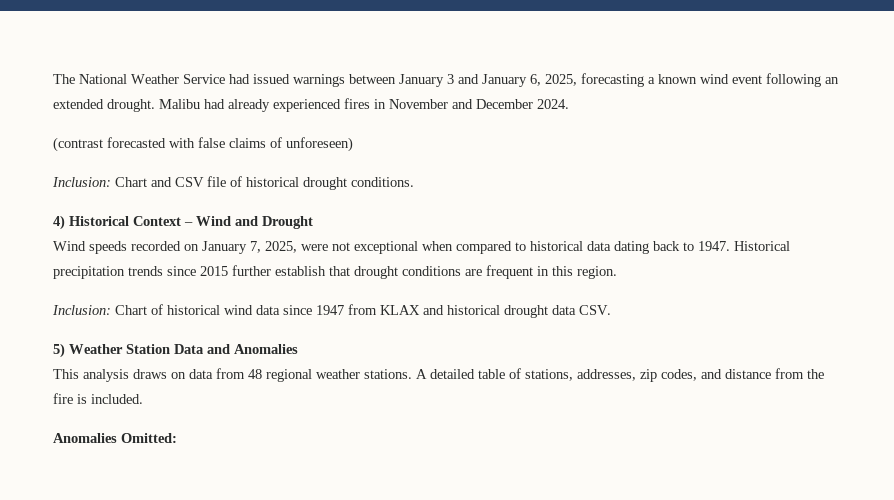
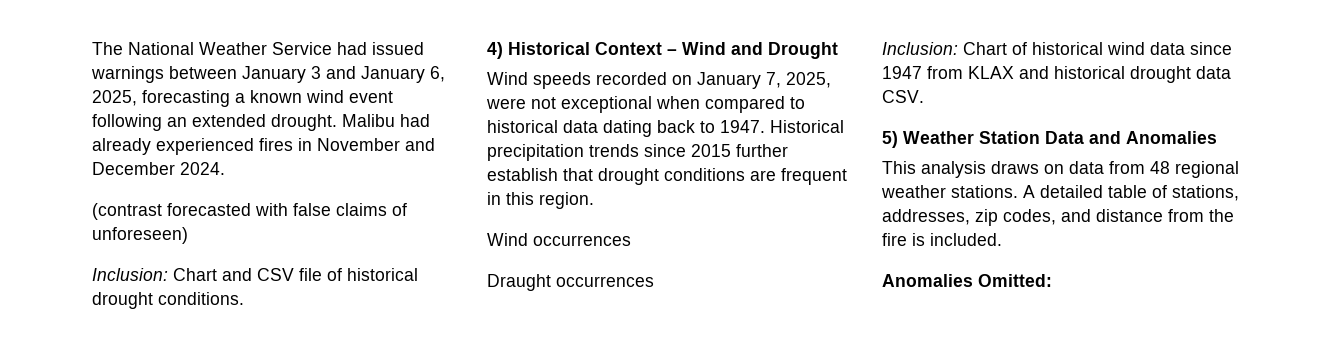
(617, 272) none -> [487,233,631,246] [487,274,654,291] // Wind occurrences // Draught occurrences

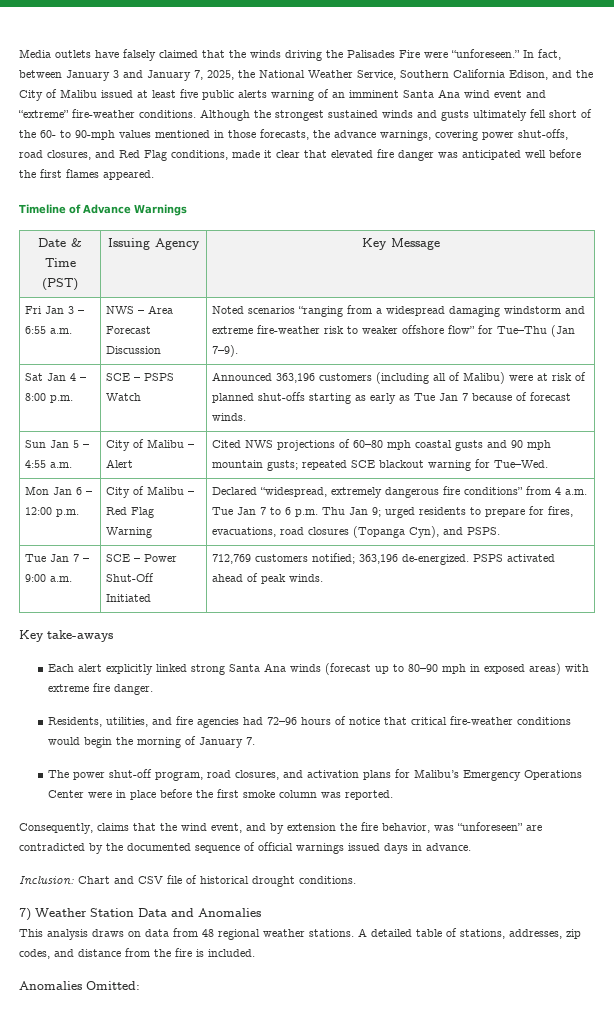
[92,42,424,55] [91,66,164,83] The National Weather Service had issued warnings -> [19,49,561,61] Media outlets have falsely claimed that the winds driving the Palisades Fire were “unforeseen.” In fact,
[430,66,445,82] [92,90,393,107] [92,114,430,131] [92,138,435,155] [92,162,225,175] [92,203,407,220] [92,227,188,244] 6, 2025, forecasting a known wind event following an extended drought. Malibu had already experienced fires in November and December 2024. // (contrast forecasted with false claims of unforeseen) -> [194,69,593,80] [19,89,546,101] [18,109,592,121] [19,129,568,141] [19,149,581,161] [19,169,154,180] [19,204,187,216] [38,238,82,247] [44,258,76,267] [42,278,78,291] [108,238,200,250] [361,238,440,250] [25,306,85,314] [25,326,73,334] [106,305,174,314] [106,326,152,334] [106,346,162,354] [212,305,586,317] [212,325,576,337] [212,345,239,357] [25,373,87,381] [25,393,74,403] [106,373,175,381] [106,393,142,401] [212,372,587,384] [212,392,572,404] [212,413,247,421] [25,440,90,448] [25,460,73,468] [106,439,195,451] [106,459,134,468] [212,439,552,451] [212,459,549,471] [25,486,93,495] [25,507,80,517] [106,486,195,498] [106,507,155,518] [106,527,153,538] [212,486,588,498] [212,506,574,518] [212,526,501,538] [25,554,90,562] [25,574,73,582] [106,554,178,562] [106,573,155,582] [106,594,152,602] [212,553,556,565] [212,573,324,584] [19,630,113,642] [47,663,589,675] [47,683,153,695] [47,716,571,728] [47,736,255,748] [47,769,582,781] [47,789,393,800] [19,822,542,834] [19,842,471,854] 7, 2025, the National Weather Service, Southern California Edison, and the City of Malibu issued at least five public alerts warning of an imminent Santa Ana wind event and “extreme” fire-weather conditions. Although the strongest sustained winds and gusts ultimately fell short of the 60- to 90-mph values mentioned in those forecasts, the advance warnings, covering power shut-offs, road closures, and Red Flag conditions, made it clear that elevated fire danger was anticipated well before the first flames appeared. // Timeline of Advance Warnings // Date & Time (PST) | Issuing Agency | Key Message // Fri Jan 3 – 6:55 a.m. | NWS – Area Forecast Discussion | Noted scenarios “ranging from a widespread damaging windstorm and extreme fire-weather risk to weaker offshore flow” for Tue–Thu (Jan 7–9). // Sat Jan 4 – 8:00 p.m. | SCE – PSPS Watch | Announced 363,196 customers (including all of Malibu) were at risk of planned shut-offs starting as early as Tue Jan 7 because of forecast winds. // Sun Jan 5 – 4:55 a.m. | City of Malibu – Alert | Cited NWS projections of 60–80 mph coastal gusts and 90 mph mountain gusts; repeated SCE blackout warning for Tue–Wed. // Mon Jan 6 – 12:00 p.m. | City of Malibu – Red Flag Warning | Declared “widespread, extremely dangerous fire conditions” from 4 a.m. Tue Jan 7 to 6 p.m. Thu Jan 9; urged residents to prepare for fires, evacuations, road closures (Topanga Cyn), and PSPS. // Tue Jan 7 – 9:00 a.m. | SCE – Power Shut-Off Initiated | 712,769 customers notified; 363,196 de-energized. PSPS activated ahead of peak winds. // Key take-aways // Each alert explicitly linked strong Santa Ana winds (forecast up to 80–90 mph in exposed areas) with extreme fire danger. // Residents, utilities, and fire agencies had 72–96 hours of notice that critical fire-weather conditions would begin the morning of January 7. // The power shut-off program, road closures, and activation plans for Malibu’s Emergency Operations Center were in place before the first smoke column was reported. // Consequently, claims that the wind event, and by extension the fire behavior, was “unforeseen” are contradicted by the documented sequence of official warnings issued days in advance.
[487,42,838,59] [487,72,831,89] [486,96,805,113] [487,120,844,137] [487,144,788,161] [487,168,847,185] [487,192,594,209] [487,233,631,246] [487,274,654,291] [882,42,1232,55] [882,66,1231,83] [882,90,924,103] [882,131,898,148] 4) Historical Context – Wind and Drought // Wind speeds recorded on January 7, 2025, were not exceptional when compared to historical data dating back to 1947. Historical precipitation trends since 2015 further establish that drought conditions are frequent in this region. // Wind occurrences // Draught occurrences // Inclusion: Chart of historical wind data since 1947 from KLAX and historical drought data CSV. // 5) -> [19,908,31,921] 7)

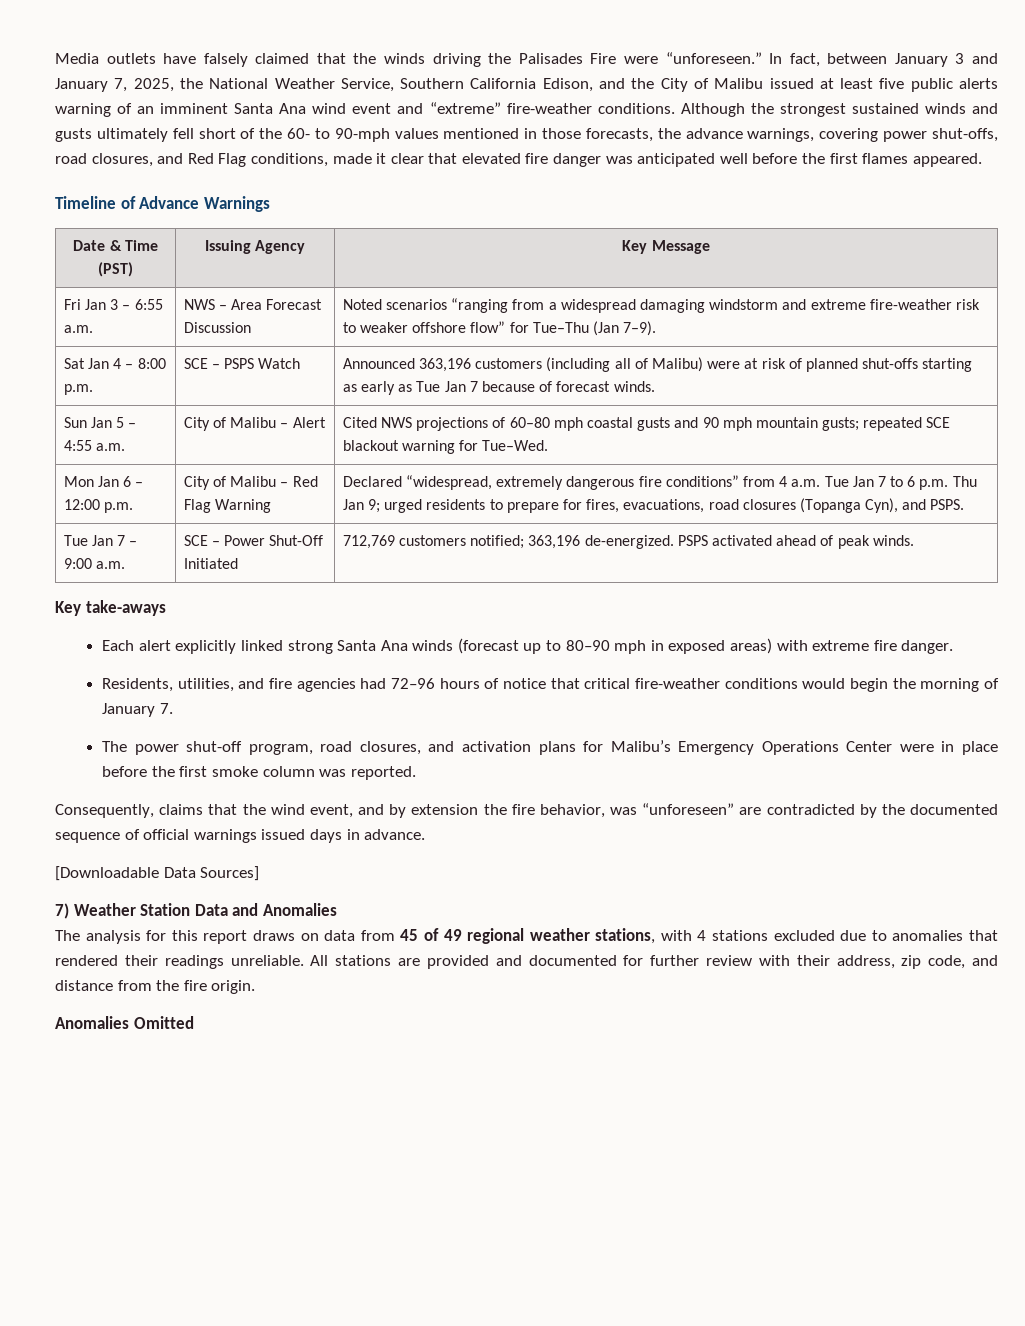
[19,875,356,887] Inclusion: Chart and CSV file of historical drought conditions. -> [55,866,260,881] [Downloadable Data Sources]
[19,928,581,940] [19,949,50,959] This analysis draws on data from 48 regional weather stations. A detailed table of stations, addresses, zip codes, -> [55,928,999,944] [55,955,966,969] The analysis for this report draws on data from 45 of 49 regional weather stations, with 4 stations excluded due to anomalies that rendered their readings unreliable. All stations are provided and documented for further review with their address, zip code,
[196,949,255,957] [19,981,140,990] is included. // Anomalies Omitted: -> [211,980,256,994] [55,1016,194,1029] origin. // Anomalies Omitted

